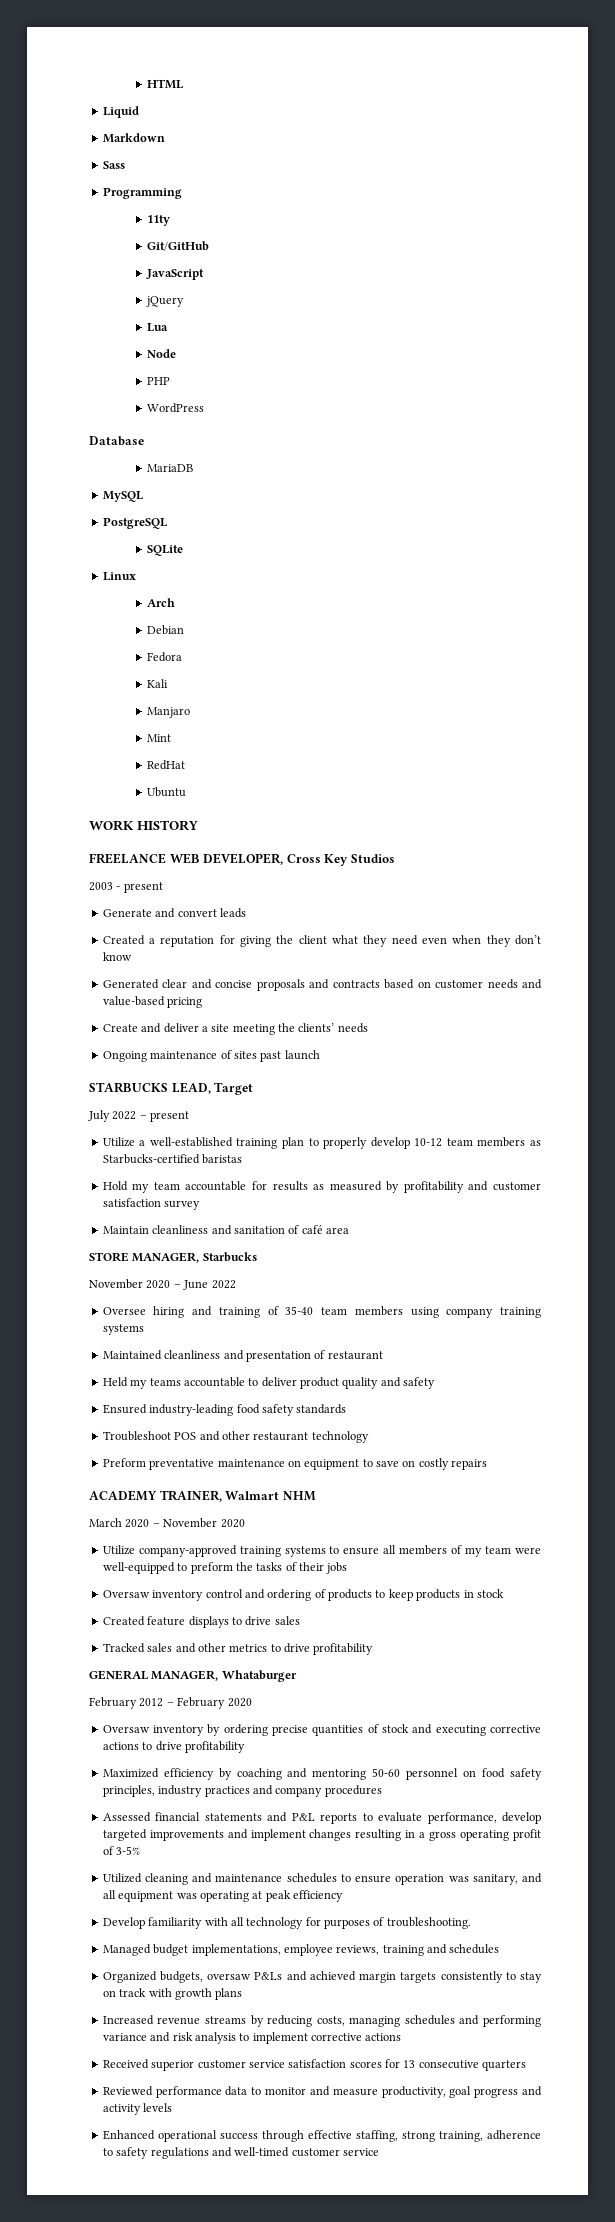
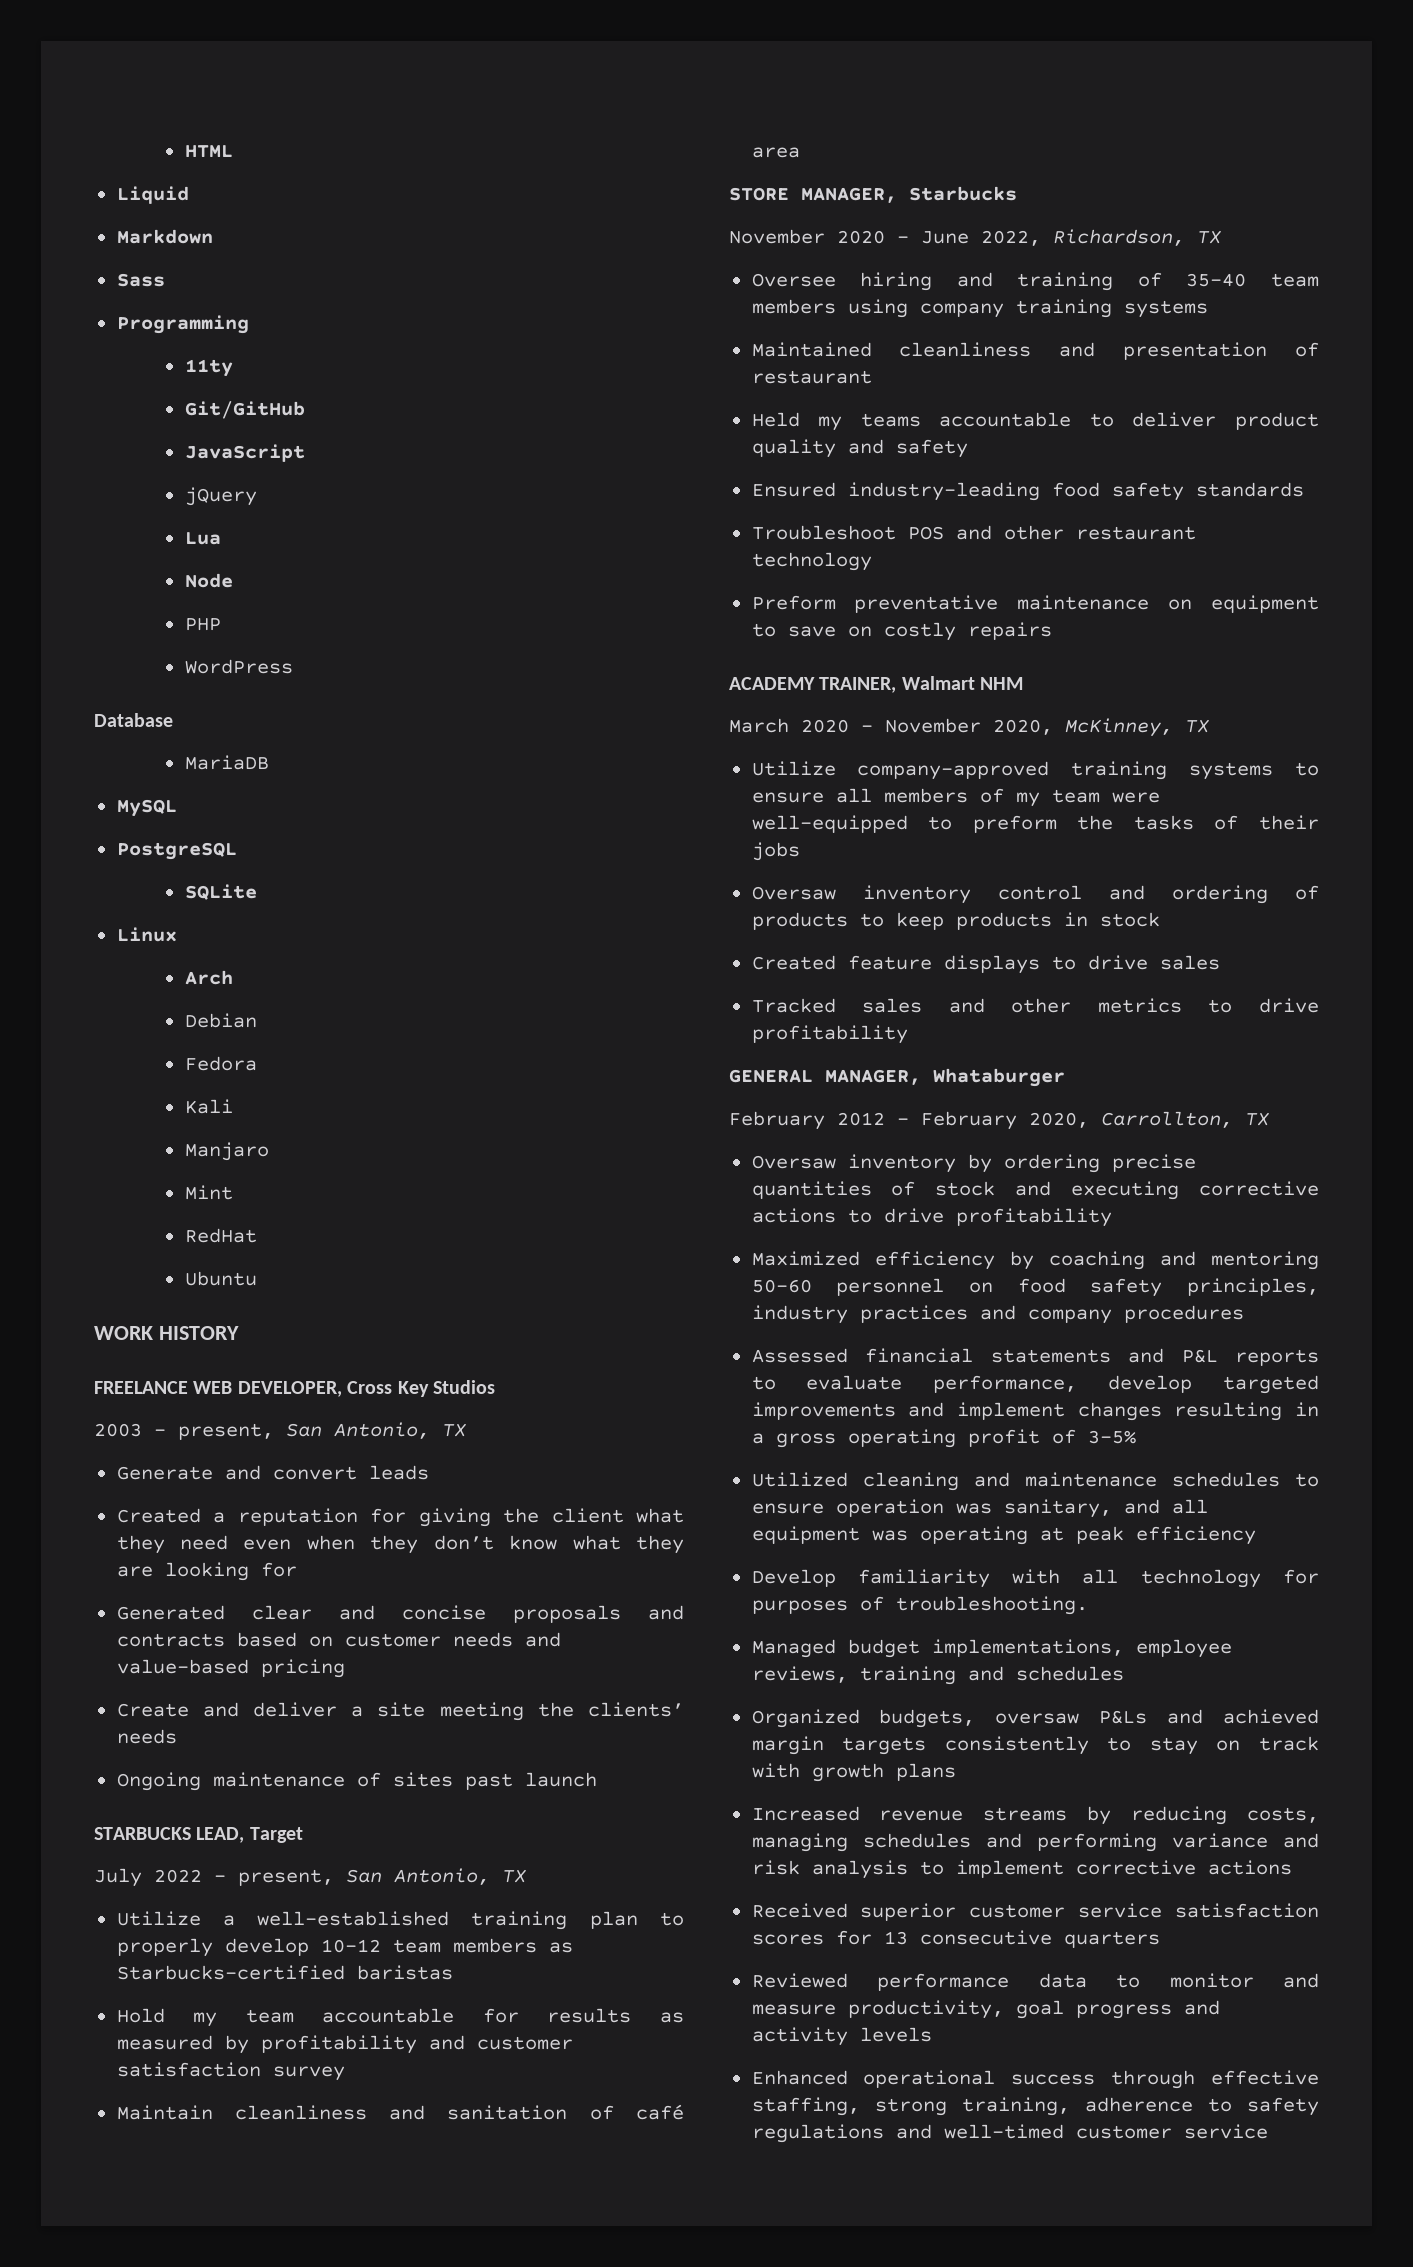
[123,882,163,893] present -> [178,1422,467,1440] present, San Antonio, TX
(132, 956) none -> [572,1535,684,1554] [116,1562,297,1581] what they are looking for
[150,1111,190,1122] present -> [238,1868,527,1886] present, San Antonio, TX
[211,1280,236,1289] 2022 -> [981,229,1222,246] 2022, Richardson, TX
[220,1519,245,1528] 2020 -> [993,718,1210,737] 2020, McKinney, TX
[227,1698,252,1707] 2020 -> [1029,1111,1270,1128] 2020, Carrollton, TX

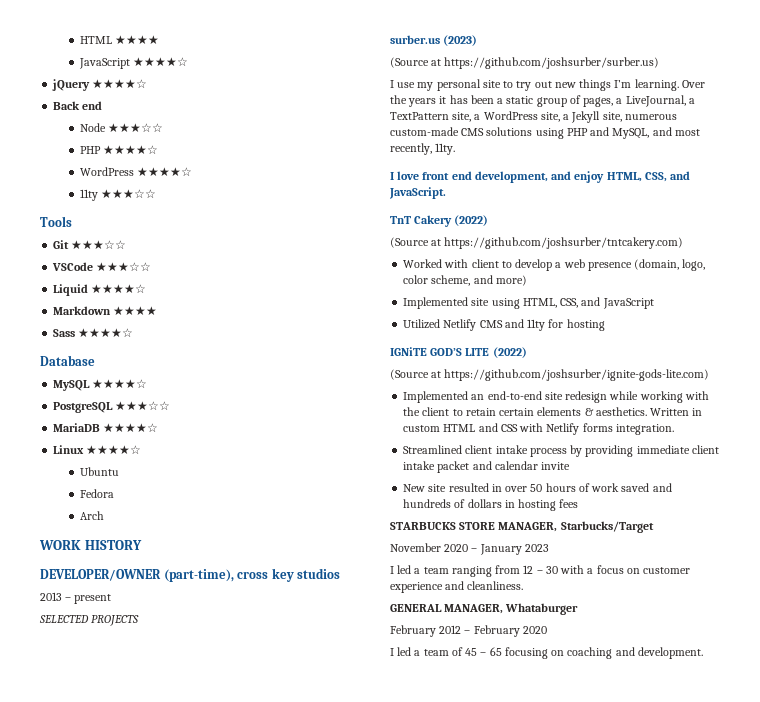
[184,145,233,157] HTML -> [80,35,160,45] [79,57,189,69] [52,79,148,91] [53,101,103,110] [80,123,164,133] [80,145,159,155] [80,167,193,177] [80,189,157,201] [40,216,72,227] [53,240,127,250] [52,262,152,272] HTML ★★★★ // JavaScript ★★★★☆ // jQuery ★★★★☆ // Back end // Node ★★★☆☆ // PHP ★★★★☆ // WordPress ★★★★☆ // 11ty ★★★☆☆ // Tools // Git ★★★☆☆ // VSCode ★★★☆☆
(189, 195) none -> [91,284,147,294] ★★★★☆
(213, 236) none -> [113,306,158,316] ★★★★
[116,315,249,334] [184,359,233,377] [184,401,305,419] [184,444,305,462] [184,487,257,506] [184,532,221,545] [184,573,233,588] [184,618,221,631] [184,659,293,674] // Programming // 11ty // Git/GitHub // JavaScript // jQuery // Lua // Node // PHP // WordPress -> [78,328,134,338] ★★★★☆
[184,755,269,770] // MariaDB -> (95, 360) none
(177, 808) none -> [92,379,148,389] ★★★★☆
[184,884,257,900] // SQLite -> [115,401,171,411] [53,423,159,433] ★★★☆☆ // MariaDB ★★★★☆
[184,970,233,985] [184,1013,257,1028] // Arch // Debian -> [86,445,142,455] [80,467,120,476] ★★★★☆ // Ubuntu
[184,1099,233,1114] [184,1142,269,1161] [184,1185,233,1200] [184,1228,257,1243] [184,1271,257,1286] [94,1326,239,1340] [94,1380,495,1397] [94,1422,467,1440] [116,1465,429,1480] [116,1508,684,1527] [116,1535,684,1554] [116,1562,297,1581] [116,1605,685,1623] [116,1632,561,1647] [116,1659,345,1678] [116,1702,684,1721] [116,1729,177,1744] [116,1772,597,1791] [94,1827,303,1843] [94,1868,527,1887] [116,1911,684,1930] [116,1938,573,1957] [116,1965,453,1980] [116,2008,684,2027] [116,2035,573,2054] [116,2062,345,2081] [116,2104,684,2120] [751,147,800,158] Kali // Manjaro // Mint // RedHat // Ubuntu // WORK HISTORY // FREELANCE WEB DEVELOPER, Cross Key Studios // 2003 - present, San Antonio, TX // Generate and convert leads // Created a reputation for giving the client what they need even when they don’t know what they are looking for // Generated clear and concise proposals and contracts based on customer needs and value-based pricing // Create and deliver a site meeting the clients’ needs // Ongoing maintenance of sites past launch // STARBUCKS LEAD, Target // July 2022 – present, San Antonio, TX // Utilize a well-established training plan to properly develop 10-12 team members as Starbucks-certified baristas // Hold my team accountable for results as measured by profitability and customer satisfaction survey // Maintain cleanliness and sanitation of café area // -> [80,511,105,520] [39,540,142,550] [40,568,341,582] [40,592,112,604] [39,615,140,626] [390,35,478,46] [390,57,660,69] [390,79,705,91] [390,95,695,107] [390,111,677,123] [390,127,700,139] [390,143,456,155] [390,171,691,183] [389,187,446,199] [390,215,489,227] [390,237,684,249] [403,259,706,271] [403,275,527,286] [403,297,654,309] [403,319,605,331] [390,347,527,358] [390,369,710,381] [403,391,709,403] [403,407,703,416] [403,423,674,435] [403,445,719,457] [403,461,571,473] [403,483,672,492] [403,499,579,511] [390,522,456,530] Arch // WORK HISTORY // DEVELOPER/OWNER (part-time), cross key studios // 2013 – present // SELECTED PROJECTS // surber.us (2023) // (Source at https://github.com/joshsurber/surber.us) // I use my personal site to try out new things I’m learning. Over the years it has been a static group of pages, a LiveJournal, a TextPattern site, a WordPress site, a Jekyll site, numerous custom-made CMS solutions using PHP and MySQL, and most recently, 11ty. // I love front end development, and enjoy HTML, CSS, and JavaScript. // TnT Cakery (2022) // (Source at https://github.com/joshsurber/tntcakery.com) // Worked with client to develop a web presence (domain, logo, color scheme, and more) // Implemented site using HTML, CSS, and JavaScript // Utilized Netlify CMS and 11ty for hosting // IGNiTE GOD’S LITE (2022) // (Source at https://github.com/joshsurber/ignite-gods-lite.com) // Implemented an end-to-end site redesign while working with the client to retain certain elements & aesthetics. Written in custom HTML and CSS with Netlify forms integration. // Streamlined client intake process by providing immediate client intake packet and calendar invite // New site resulted in over 50 hours of work saved and hundreds of dollars in hosting fees // STARBUCKS
[909,186,1017,201] Starbucks -> [560,521,654,533] Starbucks/Target
[921,229,1222,246] [751,272,1319,291] [751,299,1208,318] [751,342,1319,360] [751,370,872,384] [751,412,1319,431] [751,439,968,458] [751,482,1304,501] [751,525,1196,540] [751,552,872,571] [751,595,1319,613] [751,622,1052,641] [729,676,1024,693] [729,718,1210,737] [751,761,1319,780] [751,788,1160,807] [751,815,1319,833] [751,842,800,861] [751,885,1319,904] [751,912,1160,930] [751,955,1220,974] [751,998,1319,1013] [751,1025,908,1044] June 2022, Richardson, TX // Oversee hiring and training of 35-40 team members using company training systems // Maintained cleanliness and presentation of restaurant // Held my teams accountable to deliver product quality and safety // Ensured industry-leading food safety standards // Troubleshoot POS and other restaurant technology // Preform preventative maintenance on equipment to save on costly repairs // ACADEMY TRAINER, Walmart NHM // March 2020 – November 2020, McKinney, TX // Utilize company-approved training systems to ensure all members of my team were well-equipped to preform the tasks of their jobs // Oversaw inventory control and ordering of products to keep products in stock // Created feature displays to drive sales // Tracked sales and other metrics to drive profitability -> [479,544,549,555] [390,565,691,577] [390,581,524,593] January 2023 // I led a team ranging from 12 – 30 with a focus on customer experience and cleanliness.
[1029,1111,1270,1128] [751,1154,1196,1173] [751,1181,1319,1200] [751,1208,1112,1227] [751,1251,1319,1270] [751,1278,1319,1297] [751,1305,1244,1324] [751,1348,1319,1366] [751,1375,1319,1394] [751,1402,1319,1421] [751,1429,1136,1448] [751,1472,1319,1491] [751,1499,1208,1518] [751,1526,1256,1545] [751,1569,1319,1588] [751,1596,1088,1615] [751,1639,1232,1658] [751,1666,1124,1685] [751,1709,1319,1728] [751,1736,1319,1755] [751,1763,956,1782] [751,1806,1319,1825] [751,1833,1319,1852] [751,1860,1292,1879] [751,1903,1319,1921] [751,1930,1160,1948] [751,1973,1319,1991] [751,2000,1220,2019] [751,2027,932,2046] [751,2070,1319,2089] [751,2097,1319,2116] [751,2124,1268,2143] 2020, Carrollton, TX // Oversaw inventory by ordering precise quantities of stock and executing corrective actions to drive profitability // Maximized efficiency by coaching and mentoring 50-60 personnel on food safety principles, industry practices and company procedures // Assessed financial statements and P&L reports to evaluate performance, develop targeted improvements and implement changes resulting in a gross operating profit of 3-5% // Utilized cleaning and maintenance schedules to ensure operation was sanitary, and all equipment was operating at peak efficiency // Develop familiarity with all technology for purposes of troubleshooting. // Managed budget implementations, employee reviews, training and schedules // Organized budgets, oversaw P&Ls and achieved margin targets consistently to stay on track with growth plans // Increased revenue streams by reducing costs, managing schedules and performing variance and risk analysis to implement corrective actions // Received superior customer service satisfaction scores for 13 consecutive quarters // Reviewed performance data to monitor and measure productivity, goal progress and activity levels // Enhanced operational success through effective staffing, strong training, adherence to safety regulations and well-timed customer service -> [522,626,547,634] [390,647,703,659] 2020 // I led a team of 45 – 65 focusing on coaching and development.

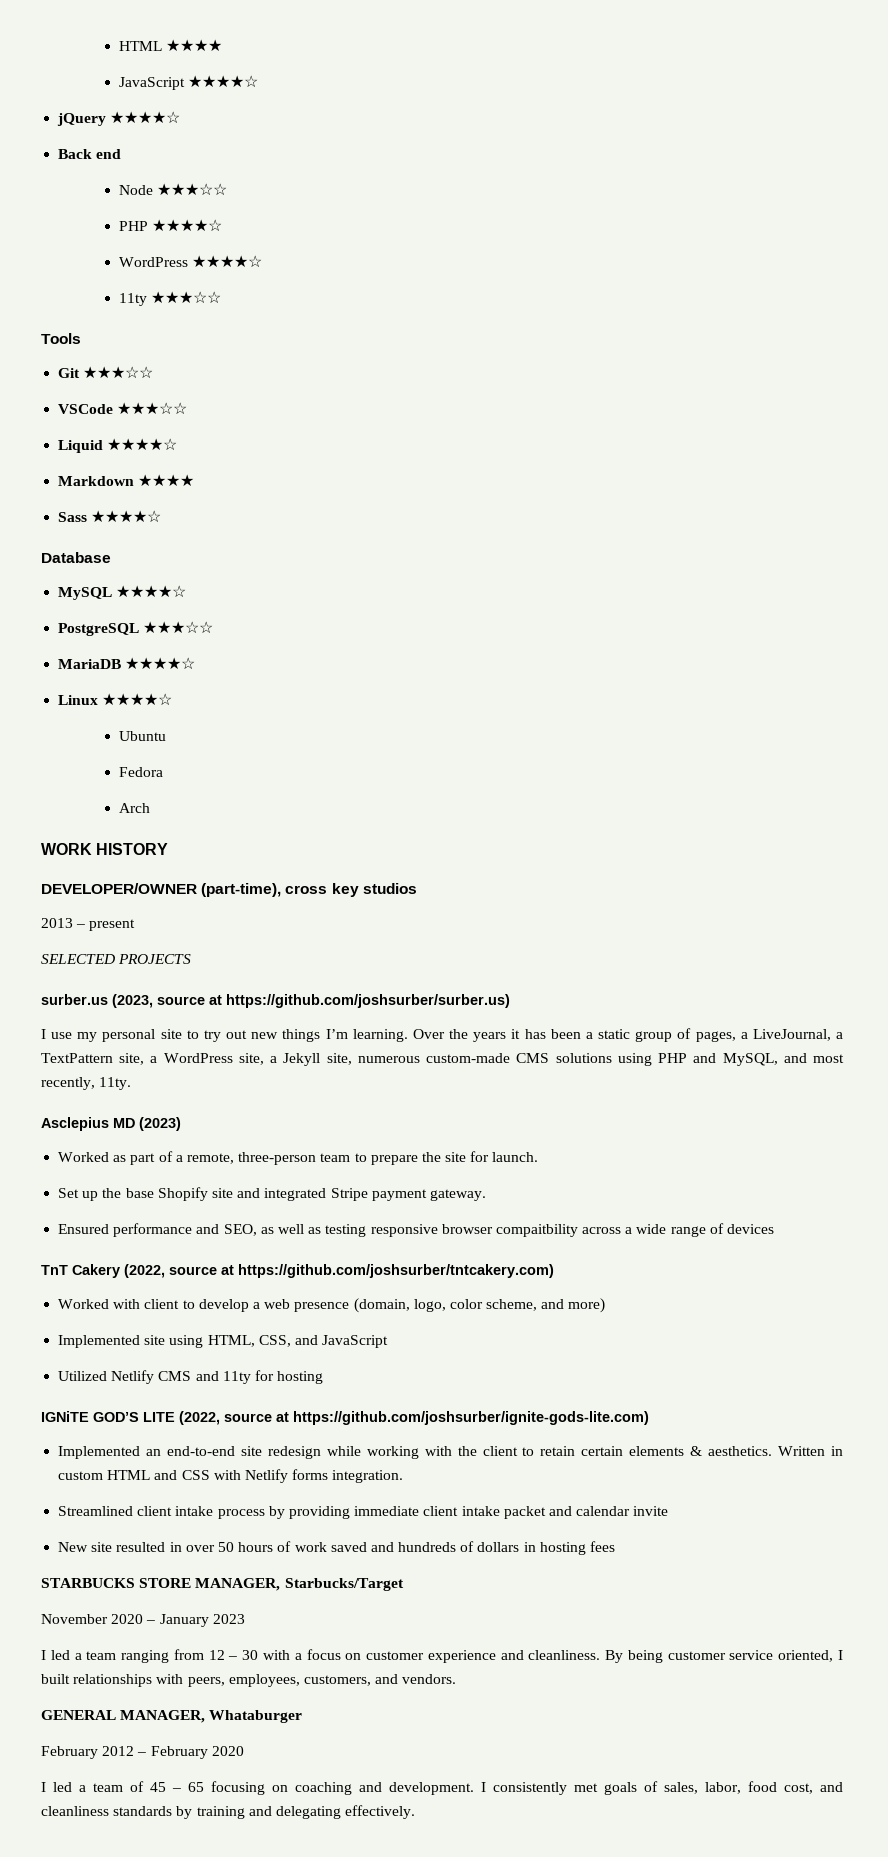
[443,35,478,46] [390,57,429,68] (2023) // (Source -> [112,994,205,1008] (2023, source
[390,171,691,183] [389,187,446,199] I love front end development, and enjoy HTML, CSS, and JavaScript. -> [41,1117,181,1131] [58,1151,539,1165] [58,1187,486,1201] [58,1223,775,1237] Asclepius MD (2023) // Worked as part of a remote, three-person team to prepare the site for launch. // Set up the base Shopify site and integrated Stripe payment gateway. // Ensured performance and SEO, as well as testing responsive browser compaitbility across a wide range of devices
[454,215,489,226] [390,237,429,248] (2022) // (Source -> [124,1264,217,1278] (2022, source
[492,347,527,358] [390,369,429,380] (2022) // (Source -> [179,1411,272,1425] (2022, source
(524, 585) none -> [605,1650,843,1663] [41,1674,457,1687] By being customer service oriented, I built relationships with peers, employees, customers, and vendors.
(703, 653) none -> [481,1781,843,1795] [41,1805,416,1819] I consistently met goals of sales, labor, food cost, and cleanliness standards by training and delegating effectively.

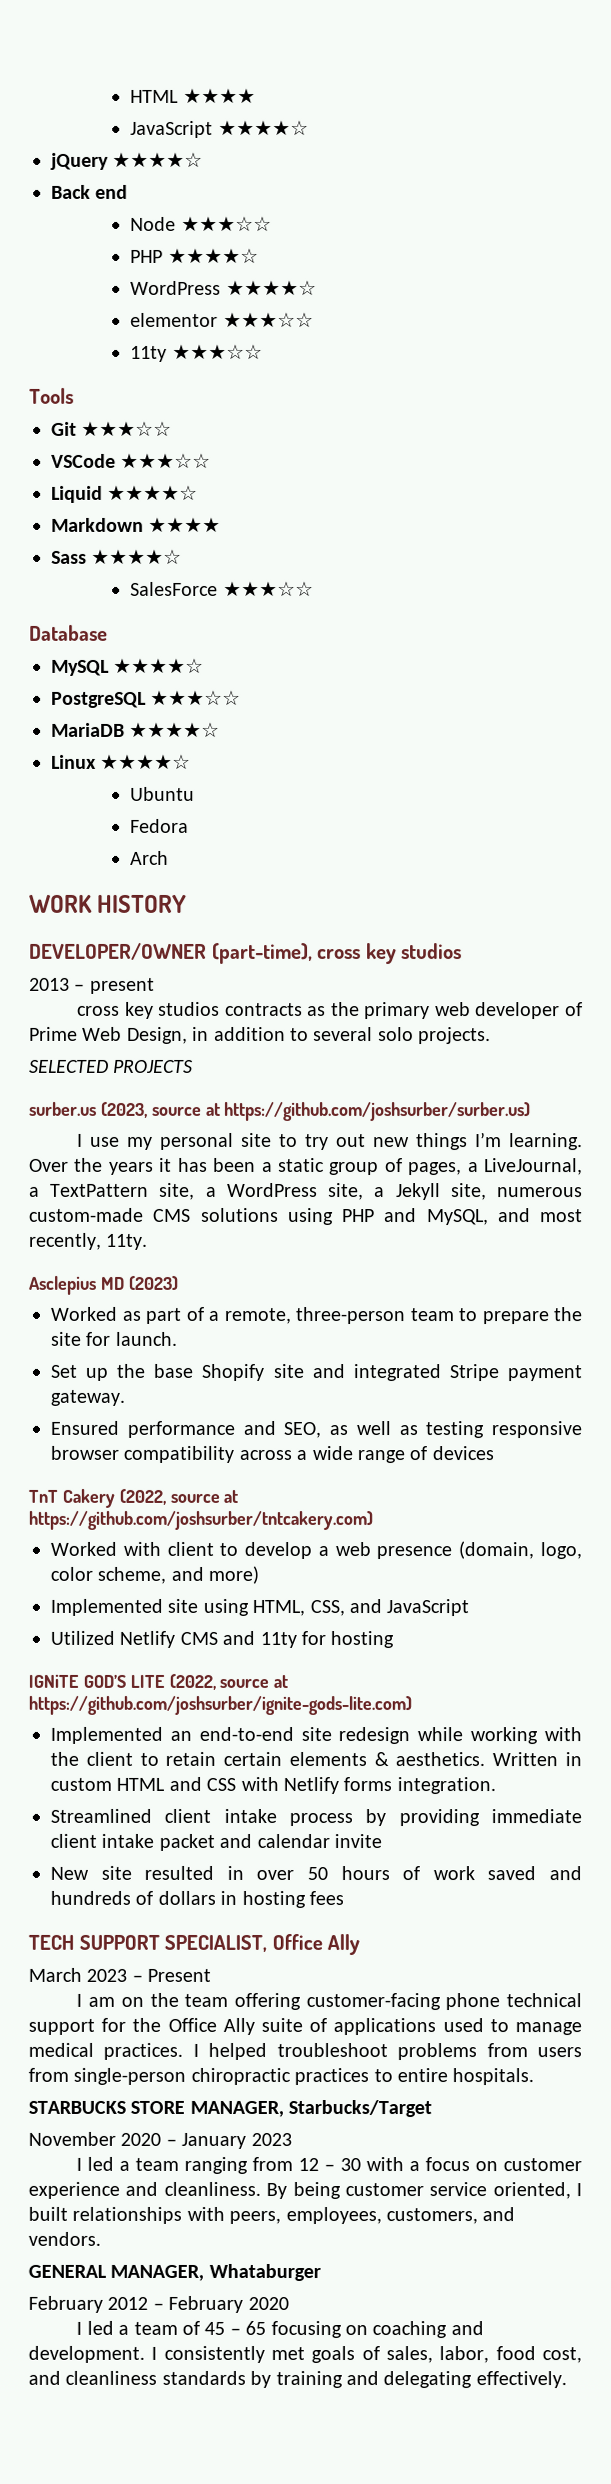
(263, 261) none -> [130,311,314,329] // elementor ★★★☆☆
(162, 516) none -> [130,580,314,598] // SalesForce ★★★☆☆
(136, 925) none -> [77,1001,584,1020] [29,1026,492,1045] // cross key studios contracts as the primary web developer of Prime Web Design, in addition to several solo projects.
[495,1224,578,1237] compaitbility -> [123,1445,235,1463] compatibility
(616, 1546) none -> [28,1933,361,1956] [28,1967,212,1982] [76,1992,582,2011] [28,2017,582,2036] [28,2042,582,2061] [28,2067,535,2086] // TECH SUPPORT SPECIALIST, Office Ally // March 2023 – Present // I am on the team offering customer-facing phone technical support for the Office Ally suite of applications used to manage medical practices. I helped troubleshoot problems from users from single-person chiropractic practices to entire hospitals.

